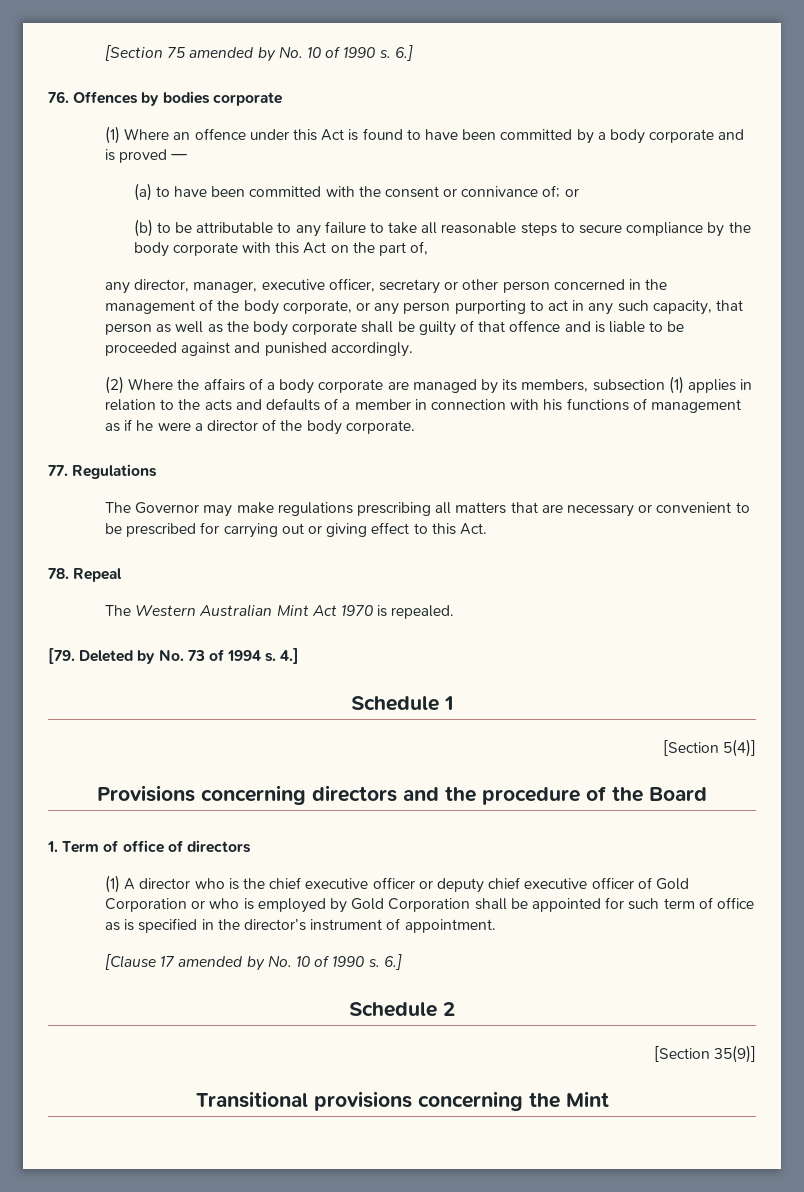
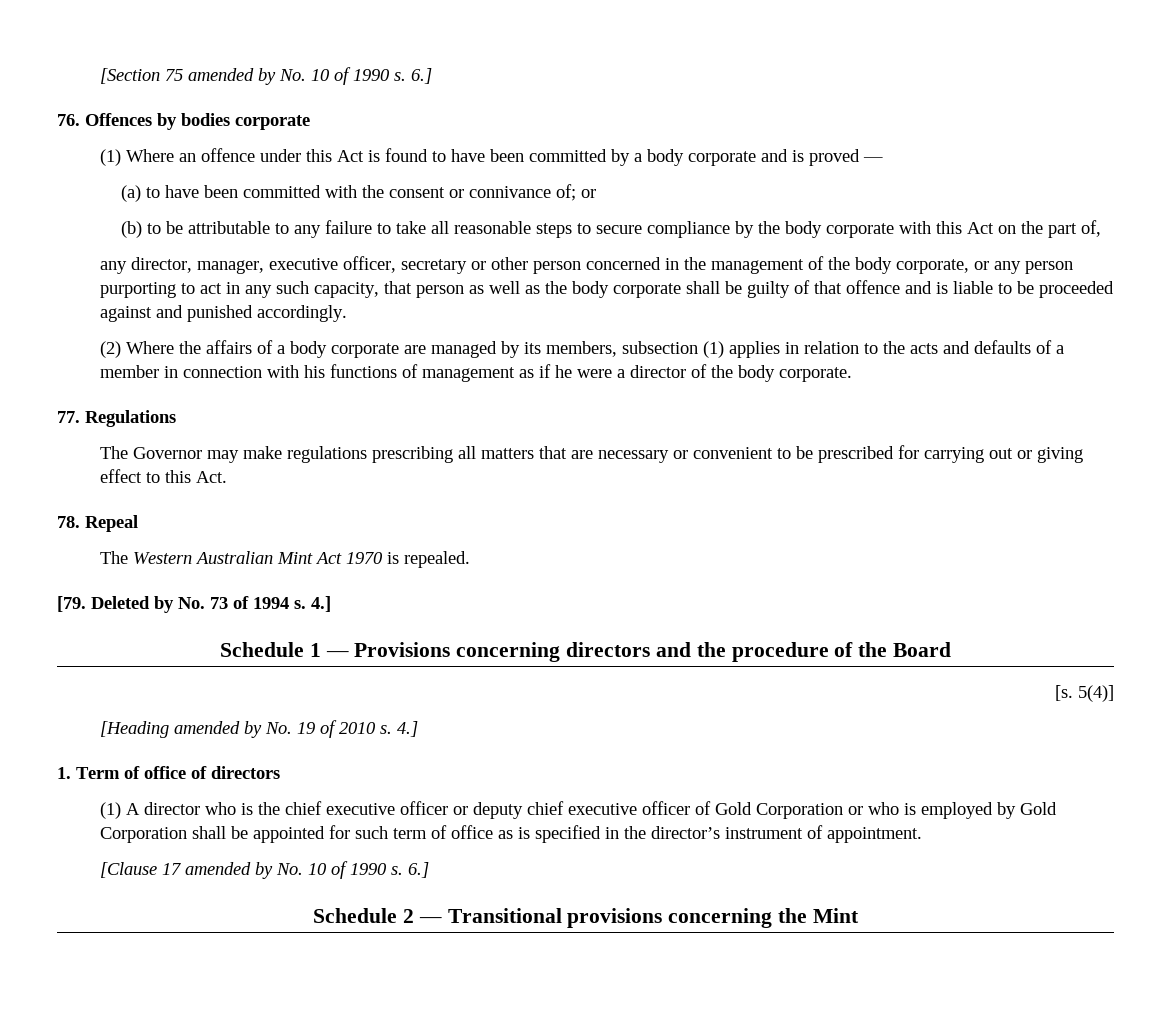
[662,739,756,757] // [Section 5(4)] // -> [325,651,349,657] —
(707, 794) none -> [1055,685,1114,702] [99,720,418,738] // [s. 5(4)] // [Heading amended by No. 19 of 2010 s. 4.]
[653,1045,756,1063] // [Section 35(9)] // -> [418,917,442,923] —

